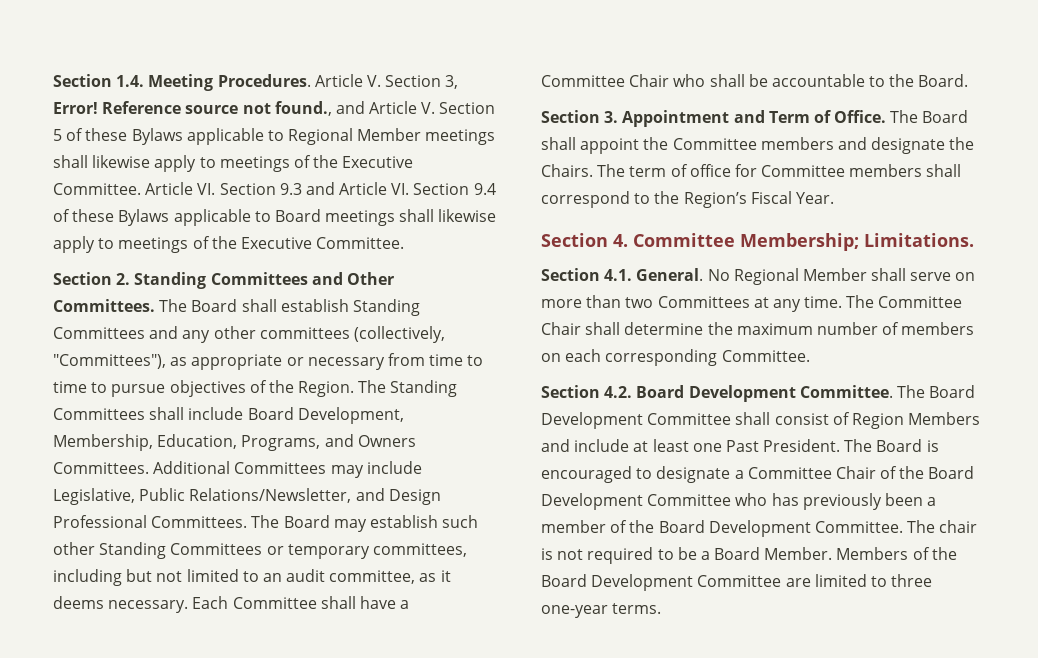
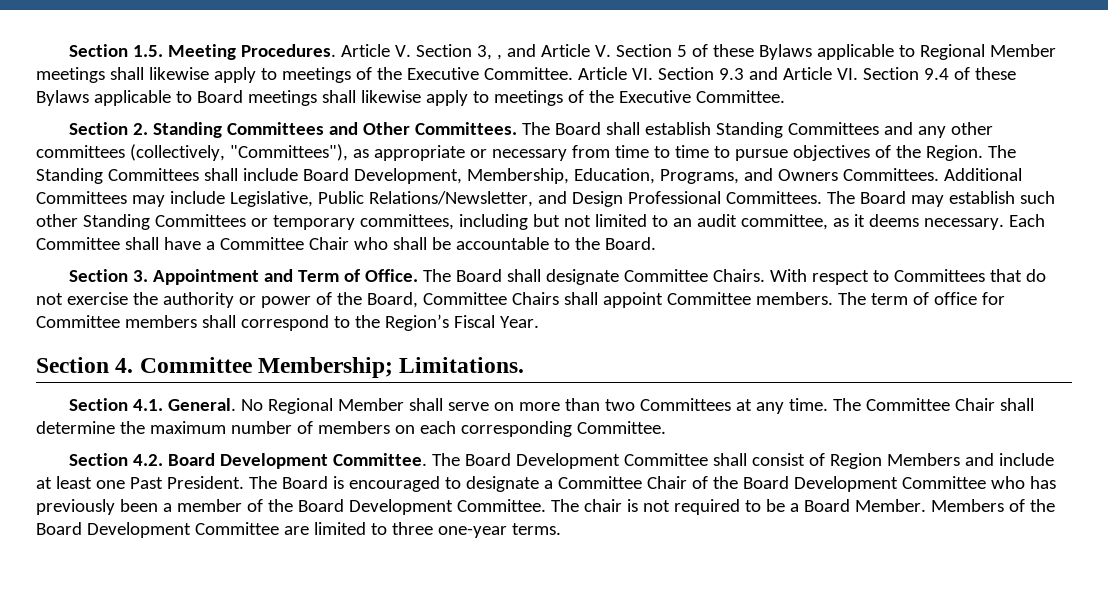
[53,74,145,87] Section 1.4. -> [69,44,164,57] Section 1.5.
[53,101,332,116] Error! Reference source not found., -> [497,54,503,60] ,
[580,137,975,154] [541,164,593,177] appoint the Committee members and designate the Chairs. -> [546,269,1047,285] [36,292,833,308] designate Committee Chairs. With respect to Committees that do not exercise the authority or power of the Board, Committee Chairs shall appoint Committee members.

